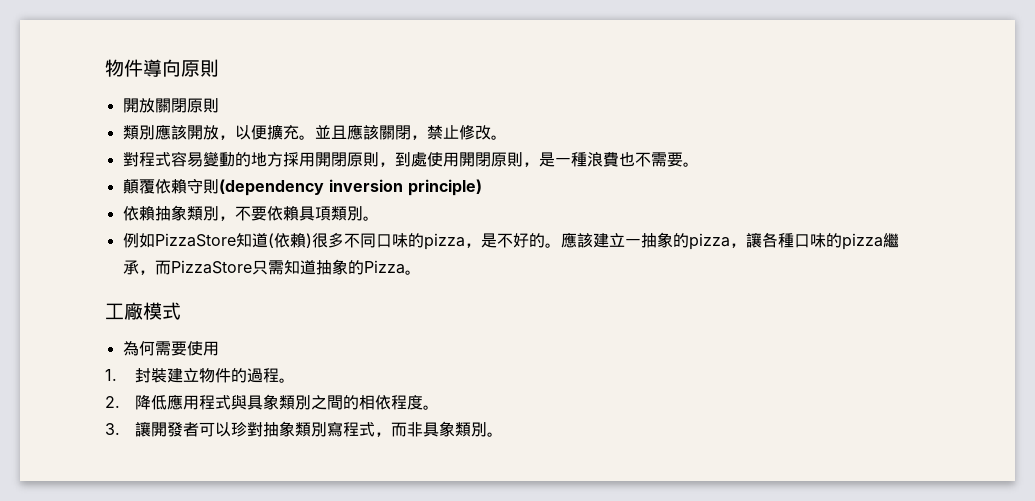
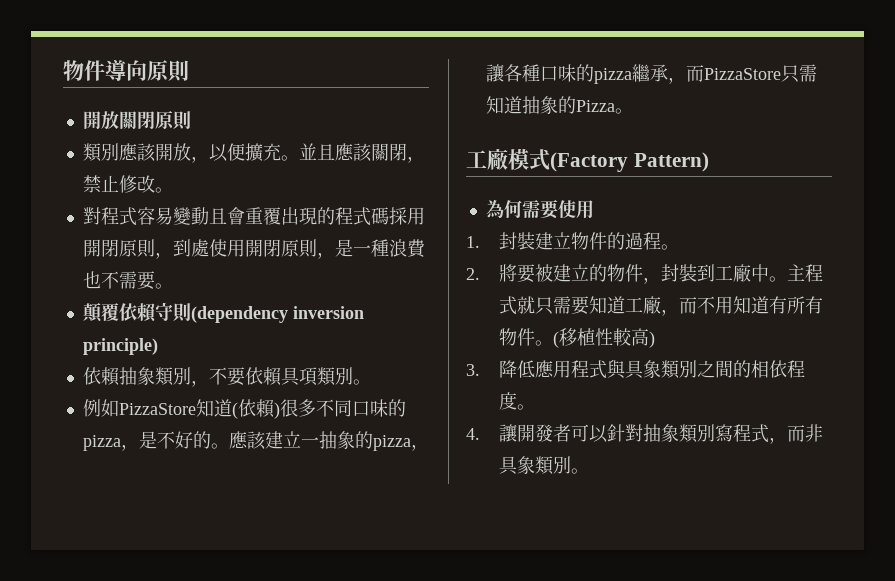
[234,152,283,167] 的地方 -> [208,207,389,226] 且會重覆出現的程式碼
(181, 311) none -> [550,152,709,172] (Factory Pattern)
(120, 402) none -> [499,264,824,284] [499,296,824,316] [499,328,656,348] [466,364,480,376] 將要被建立的物件，封裝到工廠中。主程式就只需要知道工廠，而不用知道有所有物件。(移植性較高) // 3.
[105,423,120,435] 3. -> [466,428,480,440] 4.
[231,422,248,437] 珍 -> [607,424,626,442] 針

